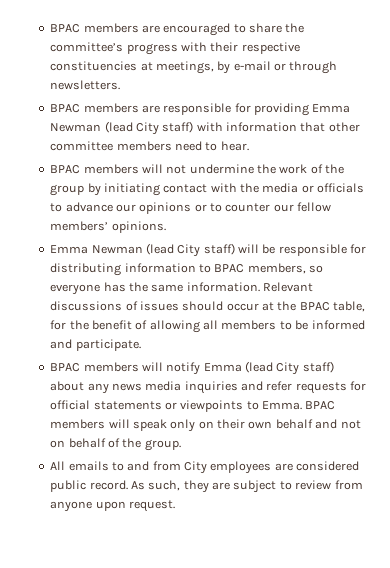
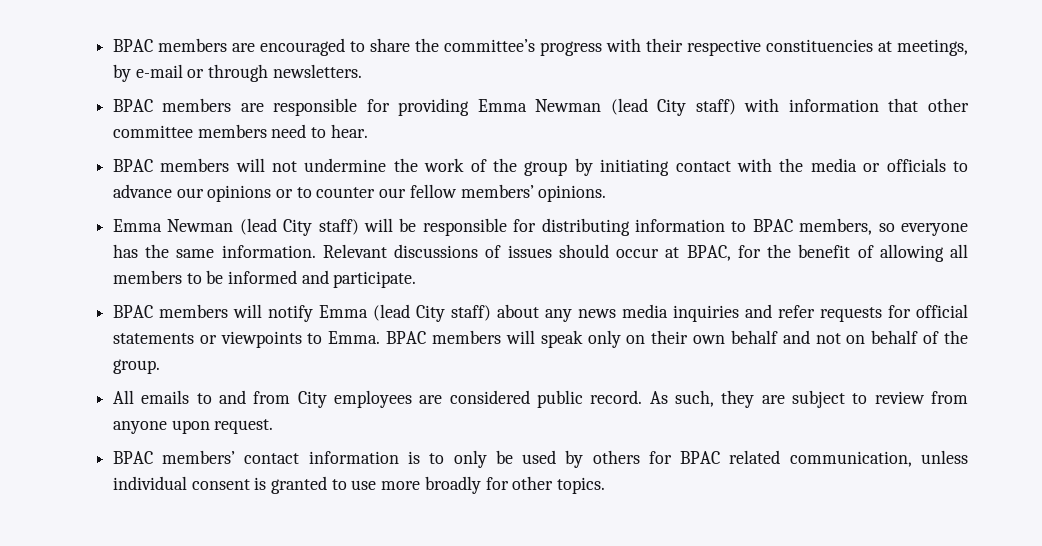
[277,301,366,312] the BPAC table, -> [686,245,731,261] BPAC,
(175, 506) none -> [112,450,968,468] [112,476,606,494] // BPAC members’ contact information is to only be used by others for BPAC related communication, unless individual consent is granted to use more broadly for other topics.

